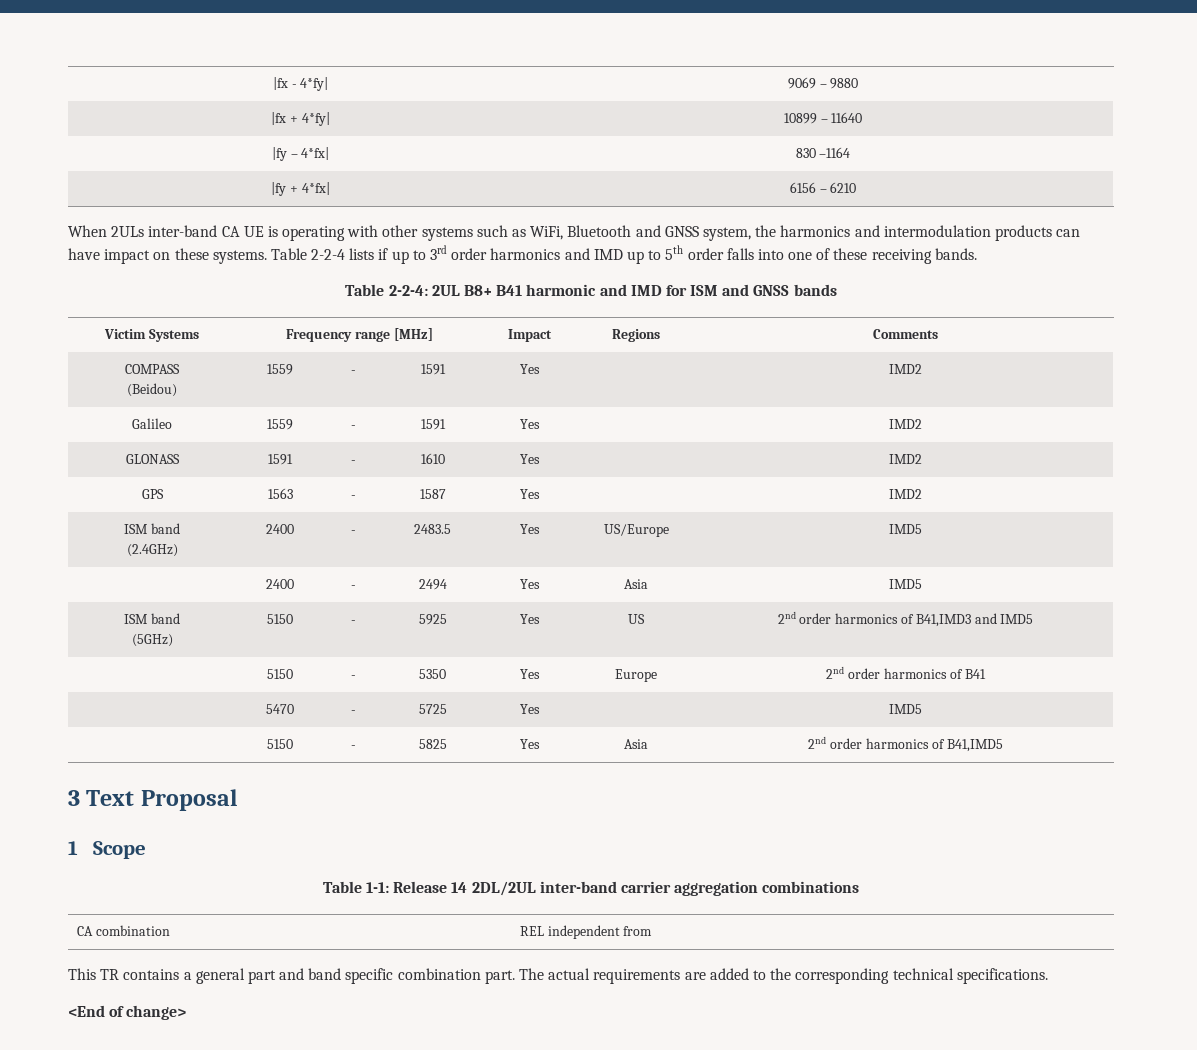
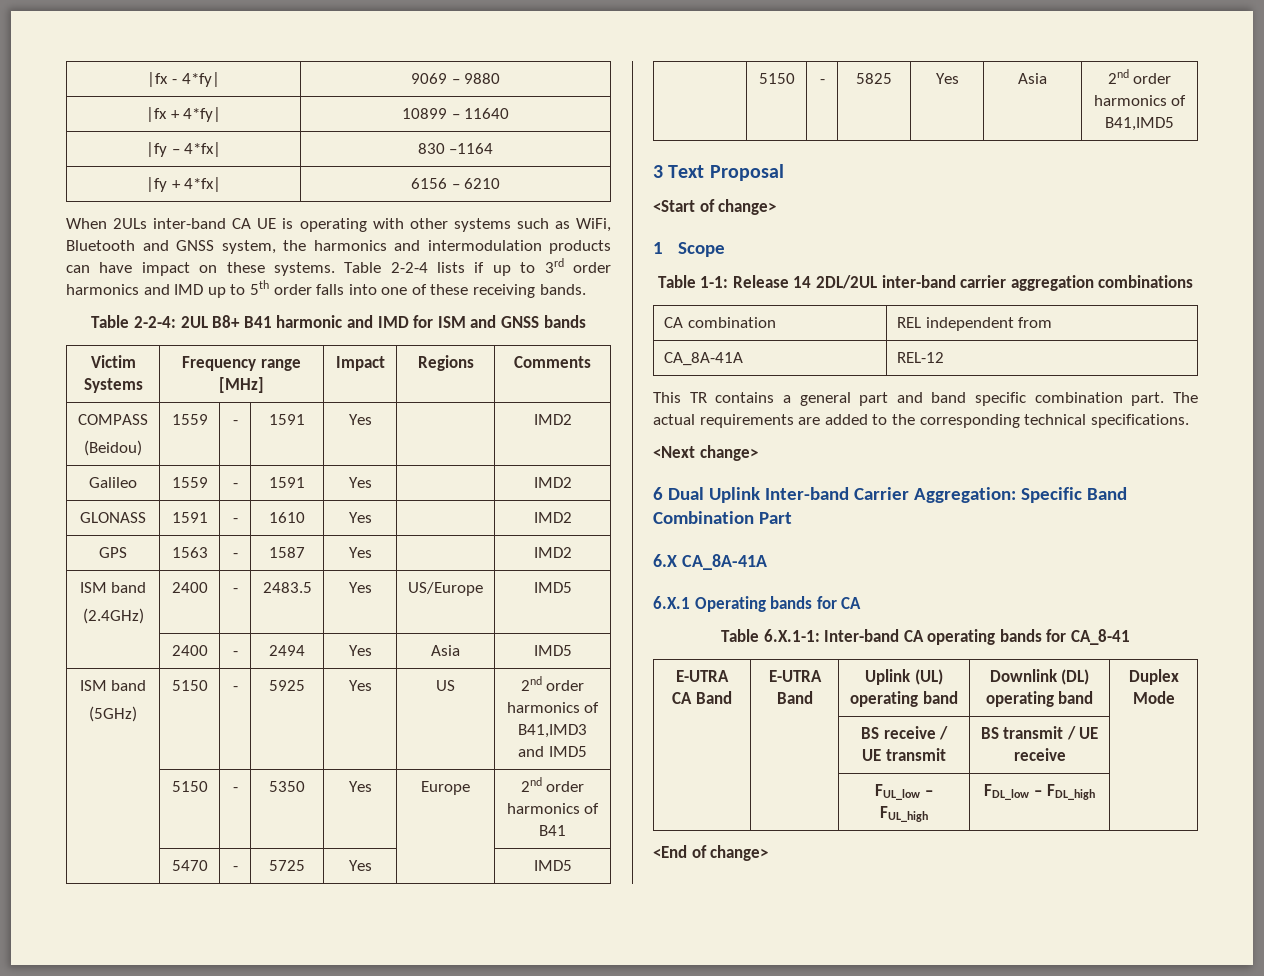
(237, 800) none -> [653,199,777,215] // <Start of change>
(653, 931) none -> [664,352,744,366] [897,352,945,363] // CA_8A-41A | REL-12
(1048, 976) none -> [653,445,758,461] [653,487,1127,503] [653,511,792,524] [653,554,767,570] [653,596,862,612] [720,629,1131,645] [676,670,729,682] [672,691,732,704] [768,670,822,682] [776,691,813,704] [865,669,943,685] [850,691,958,707] [989,669,1090,685] [985,691,1094,707] [1128,669,1179,685] [1132,691,1175,704] [860,726,949,740] [862,748,946,761] [980,726,1099,740] [1013,748,1066,761] [875,784,933,800] [880,806,928,822] [984,784,1095,800] // <Next change> // 6 Dual Uplink Inter-band Carrier Aggregation: Specific Band Combination Part // 6.X CA_8A-41A // 6.X.1 Operating bands for CA // Table 6.X.1-1: Inter-band CA operating bands for CA_8-41 // E-UTRA CA Band | E-UTRA Band | Uplink (UL) operating band | Downlink (DL) operating band | Duplex Mode // | | BS receive / UE transmit | BS transmit / UE receive | // | | FUL_low – FUL_high | FDL_low – FDL_high |

